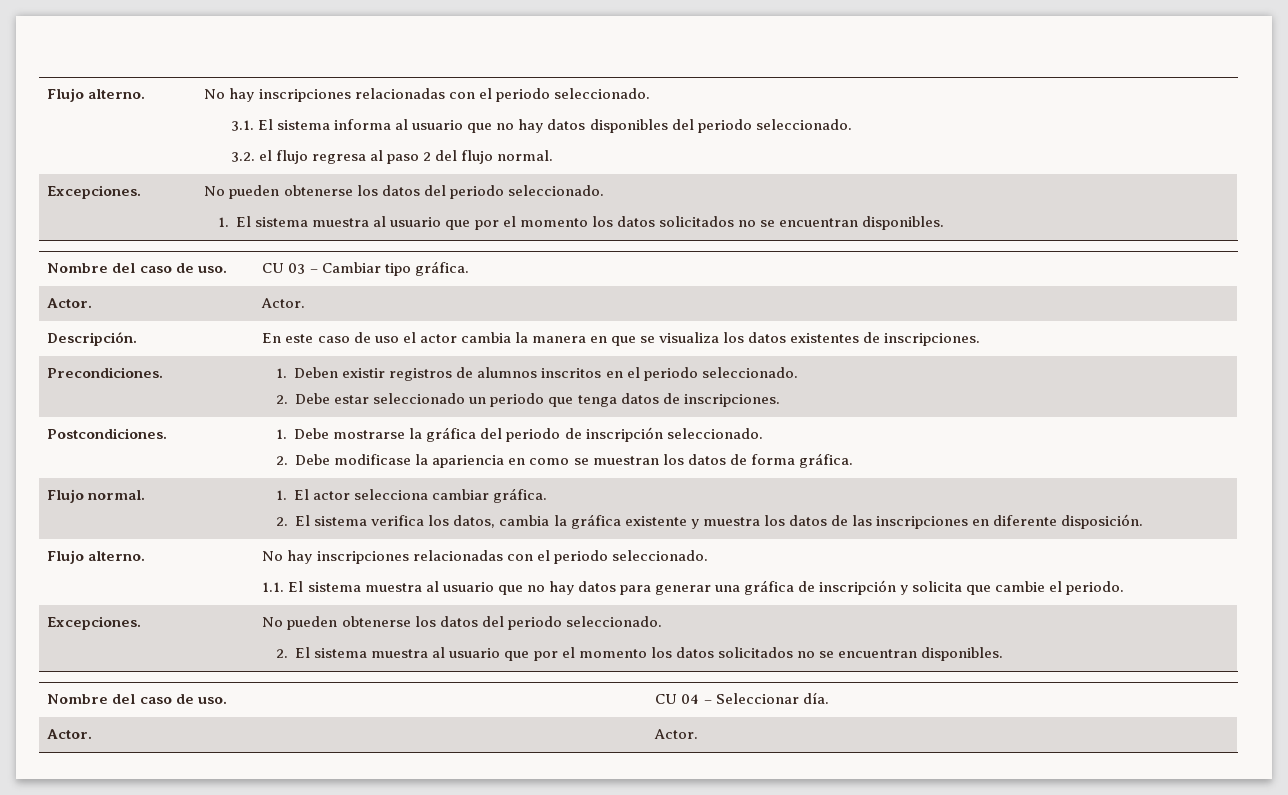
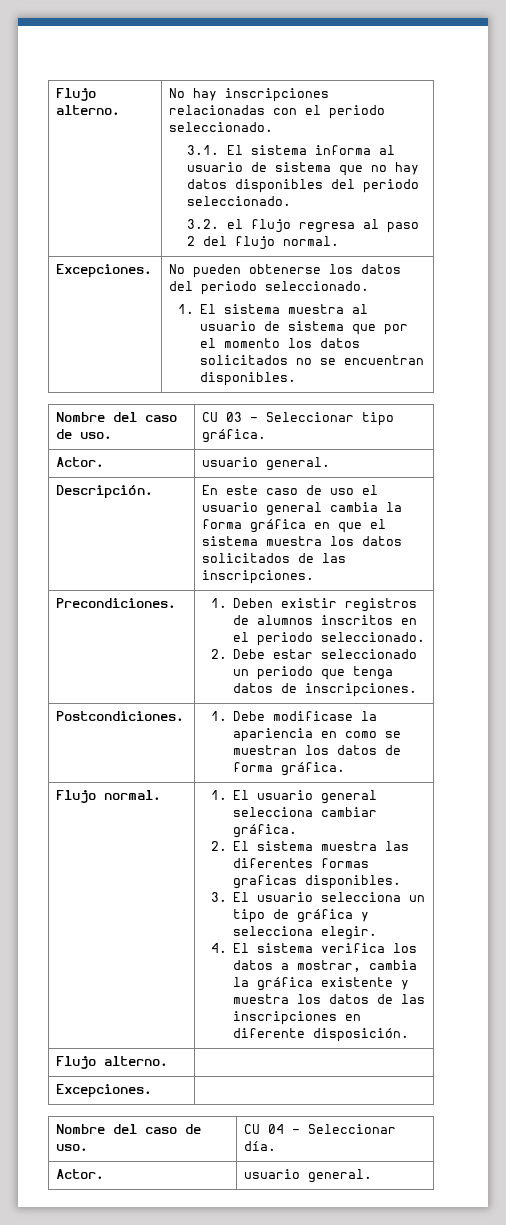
(464, 125) none -> [251,162,332,172] de sistema
(442, 222) none -> [264,321,345,331] de sistema
[321,262,381,273] Cambiar -> [265,412,354,422] Seleccionar
[261,298,306,308] Actor. -> [201,457,330,471] usuario general.
[419,332,881,346] actor cambia la manera en que se visualiza los datos existentes de -> [201,502,402,516] [201,519,386,533] [201,536,402,546] [201,553,346,563] usuario general cambia la forma gráfica en que el sistema muestra los datos solicitados de las
[333,427,763,442] [275,454,331,465] mostrarse la gráfica del periodo de inscripción seleccionado. // 2. Debe -> (266, 716) none
[313,491,351,500] actor -> [257,790,378,804] usuario general
[371,515,496,528] verifica los datos, -> [321,841,410,851] [233,858,370,868] [233,875,402,889] [210,892,426,902] [233,909,370,923] [233,926,378,940] [210,943,418,953] [233,960,362,972] muestra las diferentes formas graficas disponibles. // 3. El usuario selecciona un tipo de gráfica y selecciona elegir. // 4. El sistema verifica los datos a mostrar,
[262,550,708,564] [262,580,1125,595] [47,616,142,630] [262,616,662,630] [275,647,1003,661] No hay inscripciones relacionadas con el periodo seleccionado. // 1.1. El sistema muestra al usuario que no hay datos para generar una gráfica de inscripción y solicita que cambie el periodo. // Excepciones. | No pueden obtenerse los datos del periodo seleccionado. // 2. El sistema muestra al usuario que por el momento los datos solicitados no se encuentran disponibles. -> [55,1084,152,1098] // Excepciones. |
[654,729,699,739] Actor. -> [243,1169,372,1183] usuario general.

